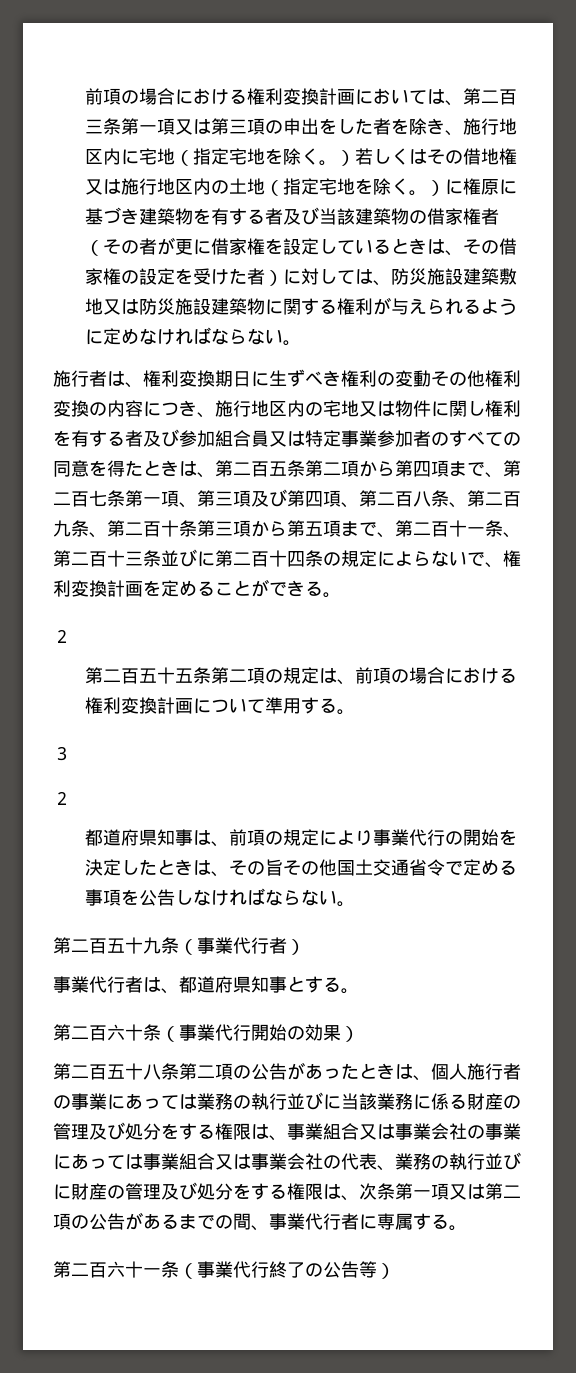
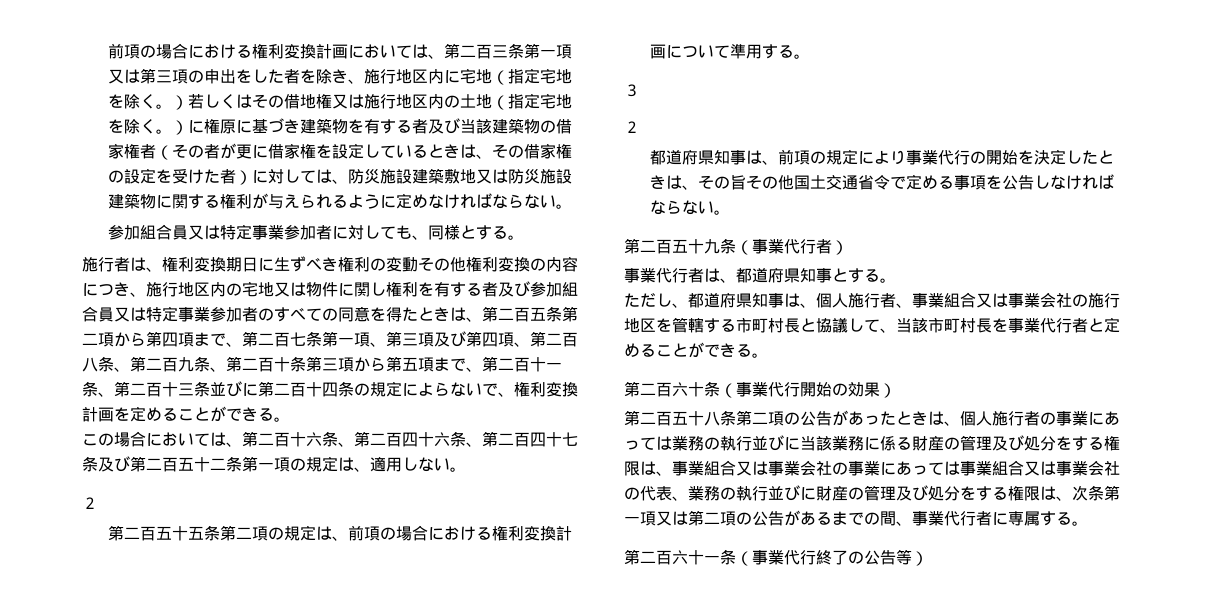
(302, 343) none -> [108,224,525,240] // 参加組合員又は特定事業参加者に対しても、同様とする。
(341, 595) none -> [82,431,578,447] [82,456,466,472] // この場合においては、第二百十六条、第二百四十六条、第二百四十七条及び第二百五十二条第一項の規定は、適用しない。
(359, 991) none -> [624,292,1120,308] [624,317,1120,333] [624,342,768,358] // ただし、都道府県知事は、個人施行者、事業組合又は事業会社の施行地区を管轄する市町村長と協議して、当該市町村長を事業代行者と定めることができる。

